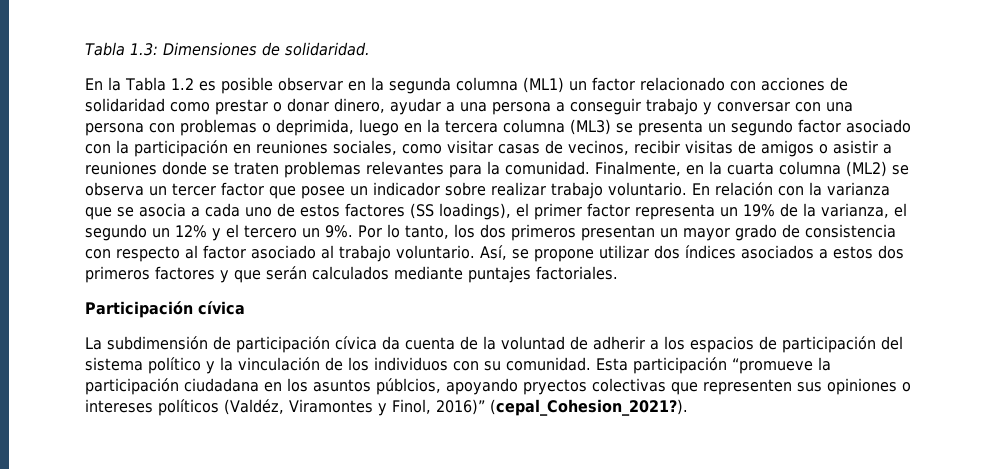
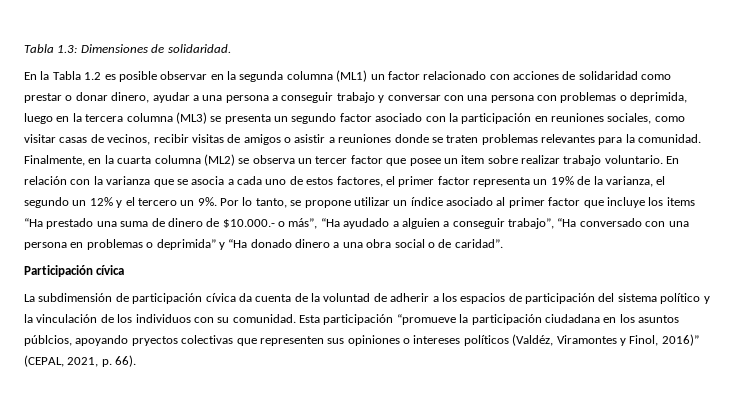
[373,182,440,196] indicador -> [461,155,485,164] item
[345,203,511,220] factores (SS loadings), -> [336,176,383,187] factores,
[454,224,896,241] [85,245,904,262] [85,266,618,283] los dos primeros presentan un mayor grado de consistencia con respecto al factor asociado al trabajo voluntario. Así, se propone utilizar dos índices asociados a estos dos primeros factores y que serán calculados mediante puntajes factoriales. -> [290,197,695,208] [24,218,689,229] [24,239,503,250] se propone utilizar un índice asociado al primer factor que incluye los items “Ha prestado una suma de dinero de $10.000.- o más”, “Ha ayudado a alguien a conseguir trabajo”, “Ha conversado con una persona en problemas o deprimida” y “Ha donado dinero a una obra social o de caridad”.
[489,399,688,416] (cepal_Cohesion_2021?). -> [24,355,137,367] (CEPAL, 2021, p. 66).

